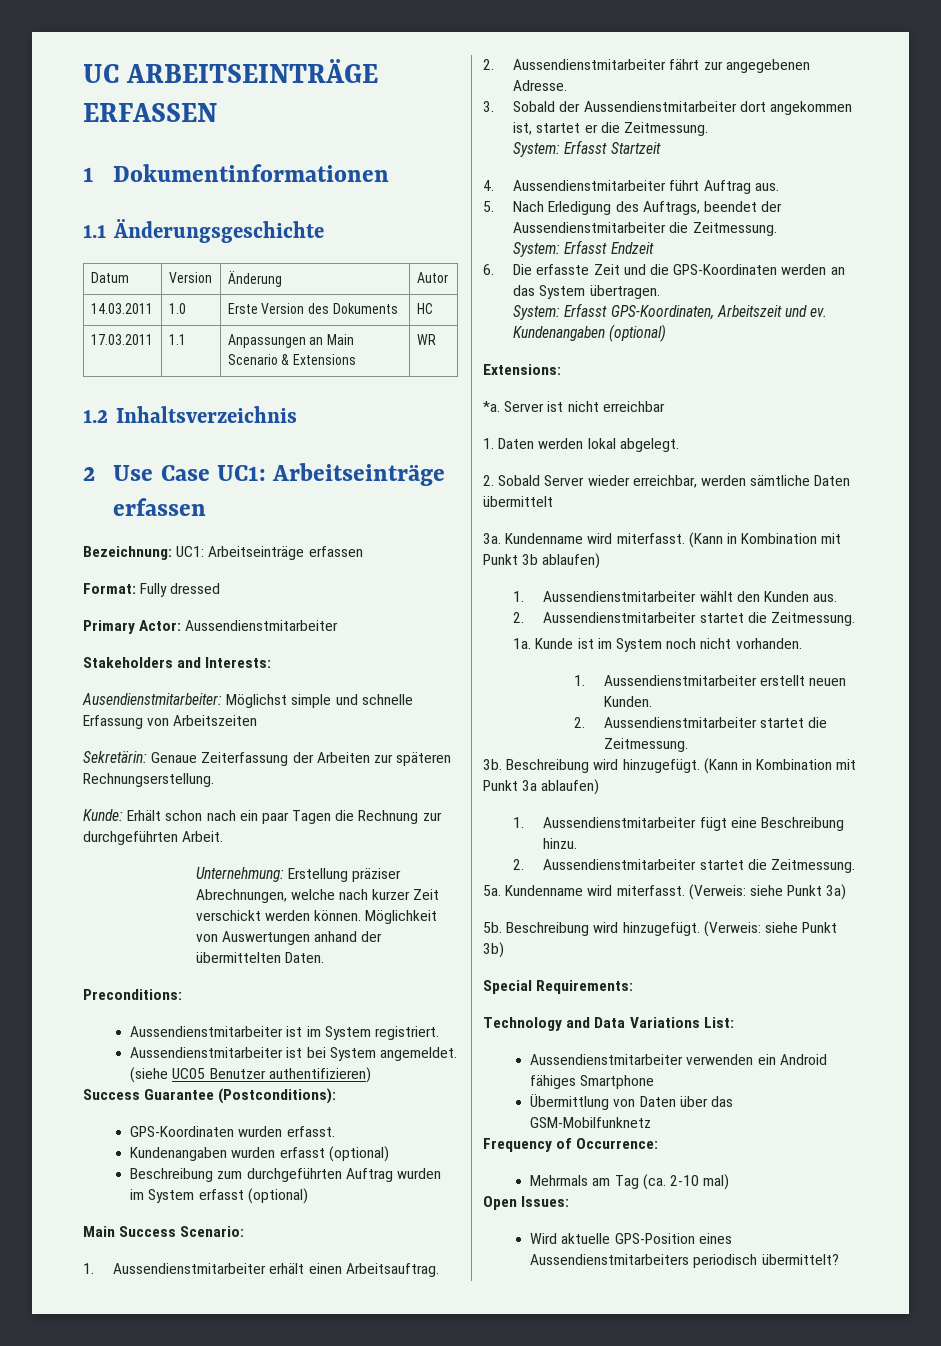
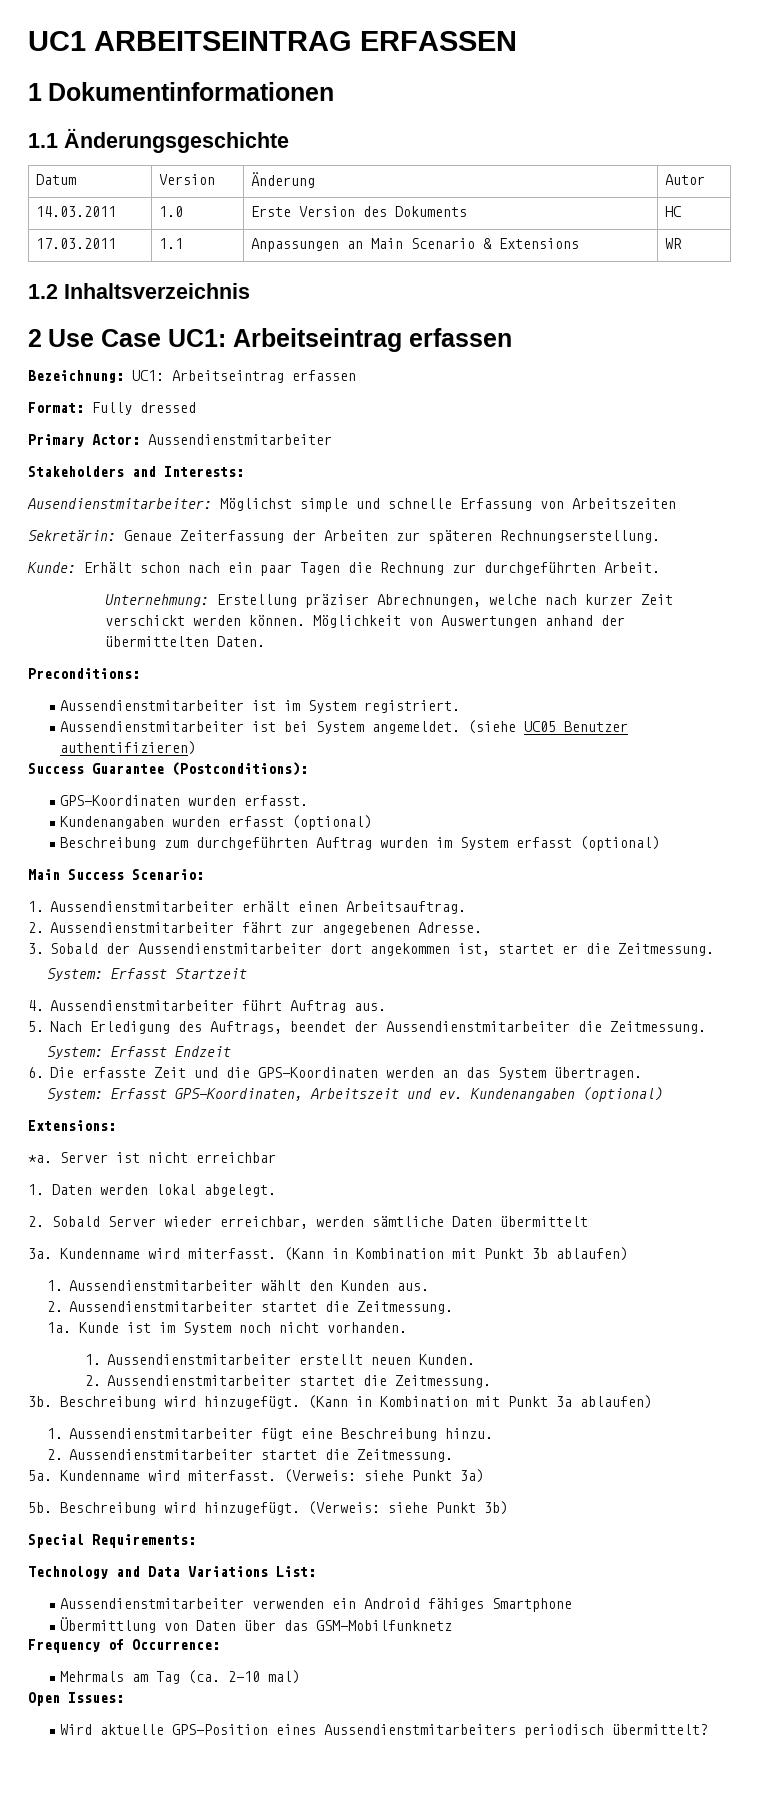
[83,59,379,83] UC ARBEITSEINTRÄGE -> [28,31,352,51] UC1 ARBEITSEINTRAG
[272,463,446,486] Arbeitseinträge -> [233,328,402,352] Arbeitseintrag
[208,546,305,560] Arbeitseinträge -> [172,370,284,383] Arbeitseintrag

